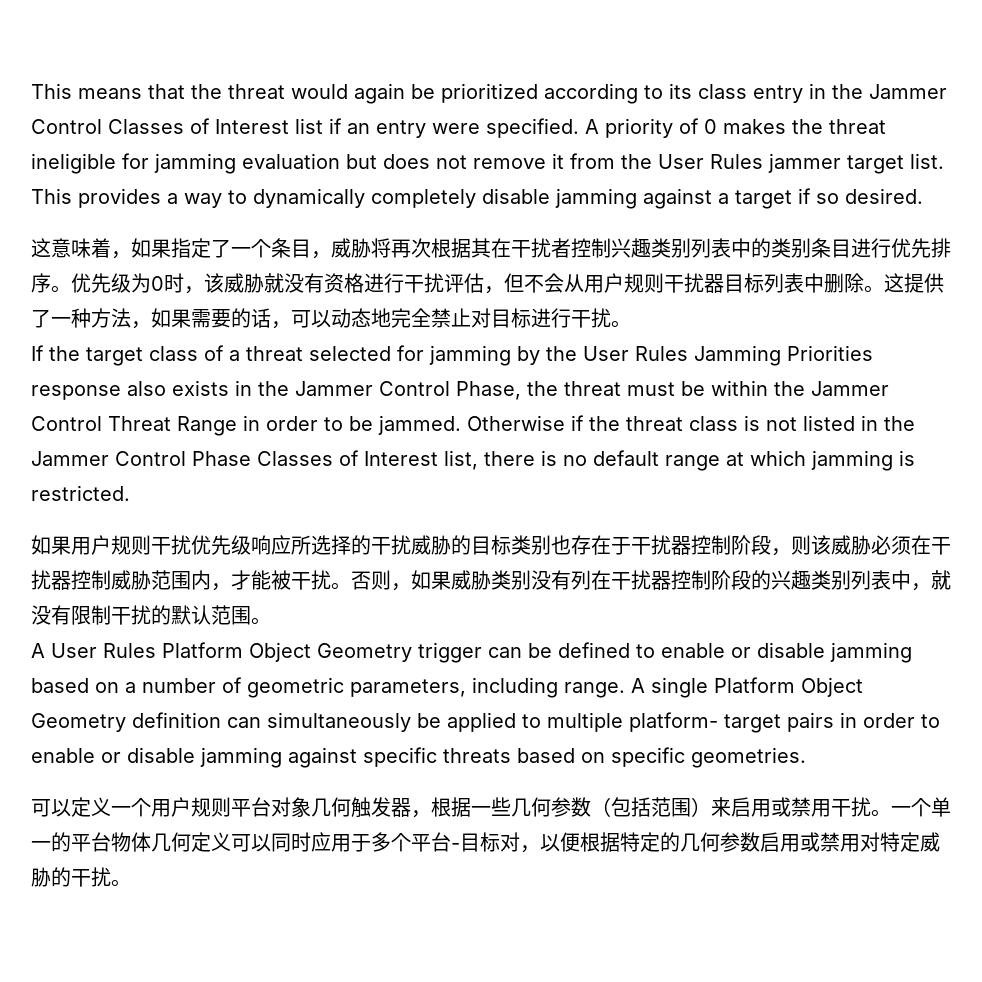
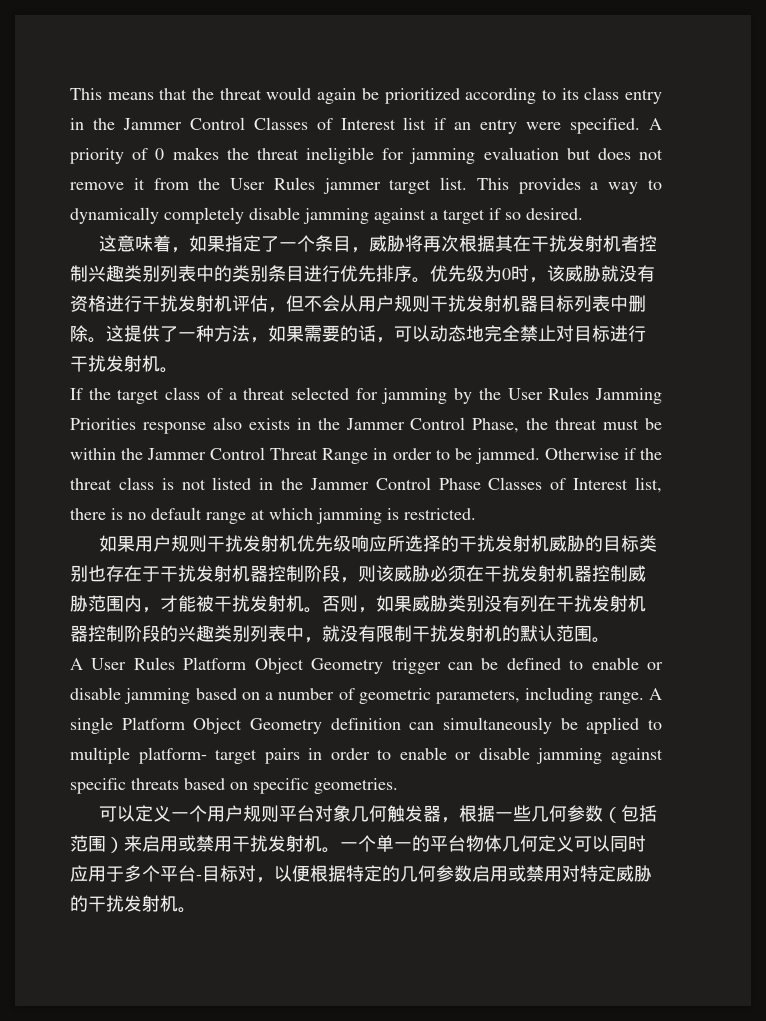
(551, 248) none -> [566,235,621,252] 发射机
(444, 283) none -> [178,295,232,312] 发射机
(704, 283) none -> [466,295,520,312] 发射机
(611, 318) none -> [106,355,160,372] 发射机
(191, 545) none -> [242,535,297,552] 发射机
(411, 545) none -> [494,535,549,552] 发射机
(671, 545) none -> [196,565,250,582] 发射机
(51, 580) none -> [520,565,574,582] 发射机
(331, 580) none -> [250,595,304,612] 发射机
(651, 580) none -> [592,595,646,612] 发射机
(151, 615) none -> [448,625,502,642] 发射机
(871, 807) none -> [268,835,322,852] 发射机
(111, 877) none -> [124,895,178,912] 发射机

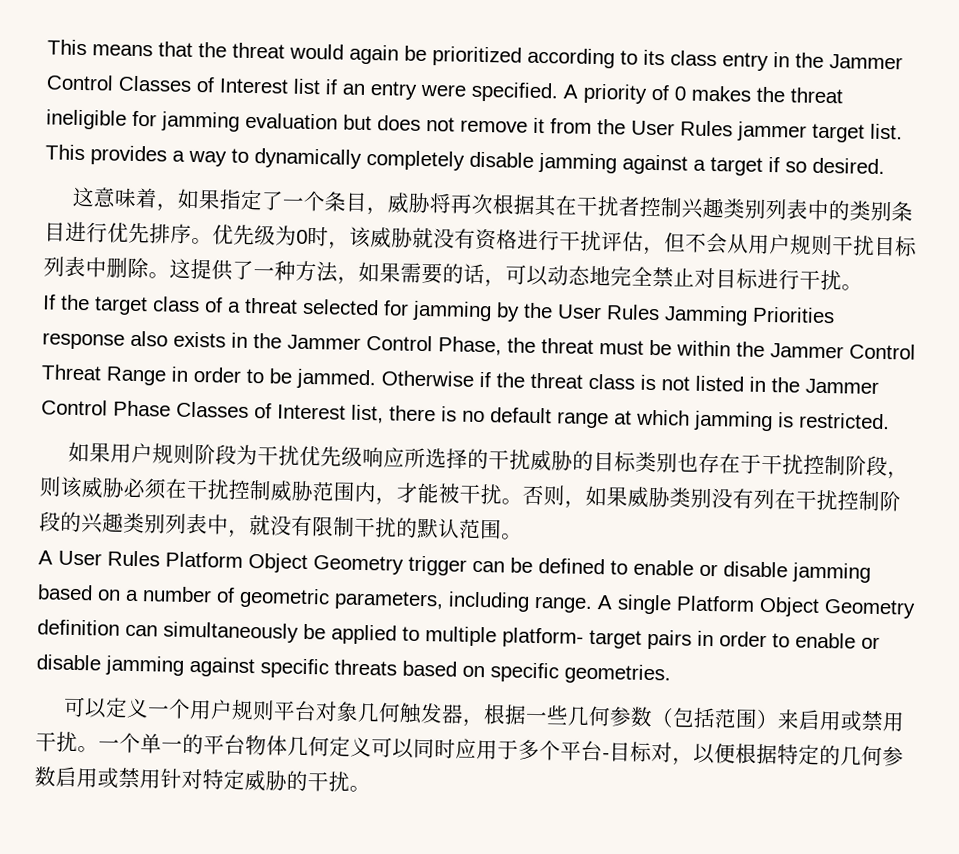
[566,235,621,252] 发射机 -> (620, 206) none
[178,295,232,312] 发射机 -> (602, 241) none
[466,295,538,312] 发射机器 -> (875, 245) none
[106,355,160,372] 发射机 -> (842, 280) none
[206,535,297,552] 干扰发射机 -> [193,444,300,466] 阶段为干扰
[494,535,549,552] 发射机 -> (531, 459) none
[196,565,268,582] 发射机器 -> (804, 464) none
[520,565,592,582] 发射机器 -> (230, 489) none
[250,595,304,612] 发射机 -> (503, 494) none
[592,595,646,612] [70,625,88,642] 发射机器 -> (838, 500) none
[448,625,502,642] 发射机 -> (397, 527) none
[268,835,322,852] 发射机 -> (78, 742) none
(562, 874) none -> [160,768,182,789] 针
[124,895,178,912] 发射机 -> (350, 781) none

